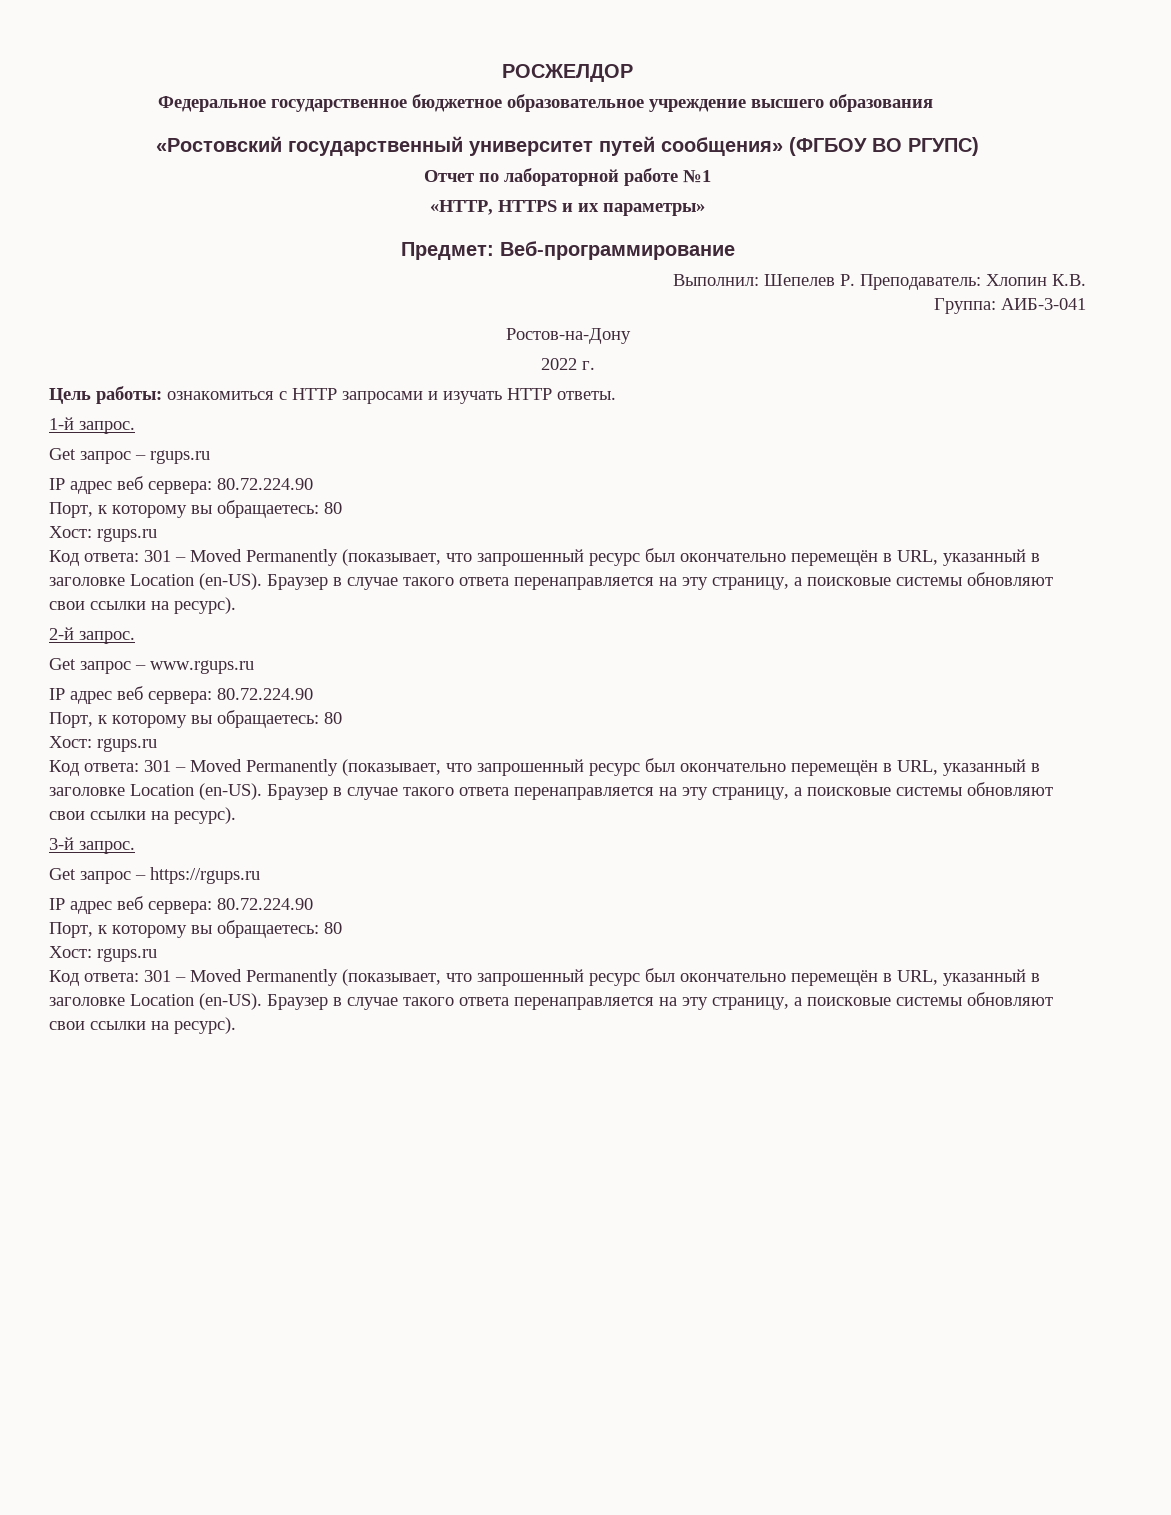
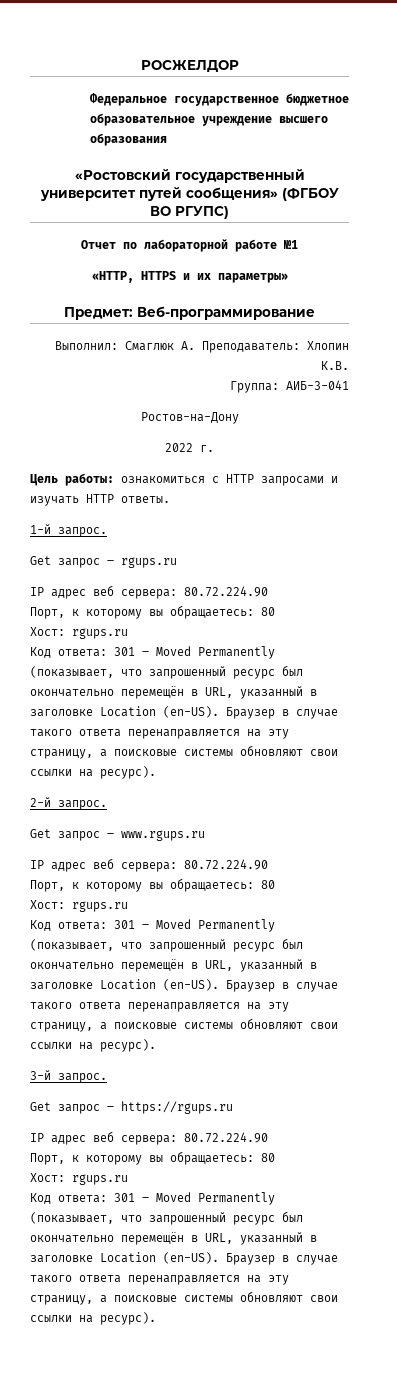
[764,274,855,286] Шепелев Р. -> [125,341,195,351] Смаглюк А.

